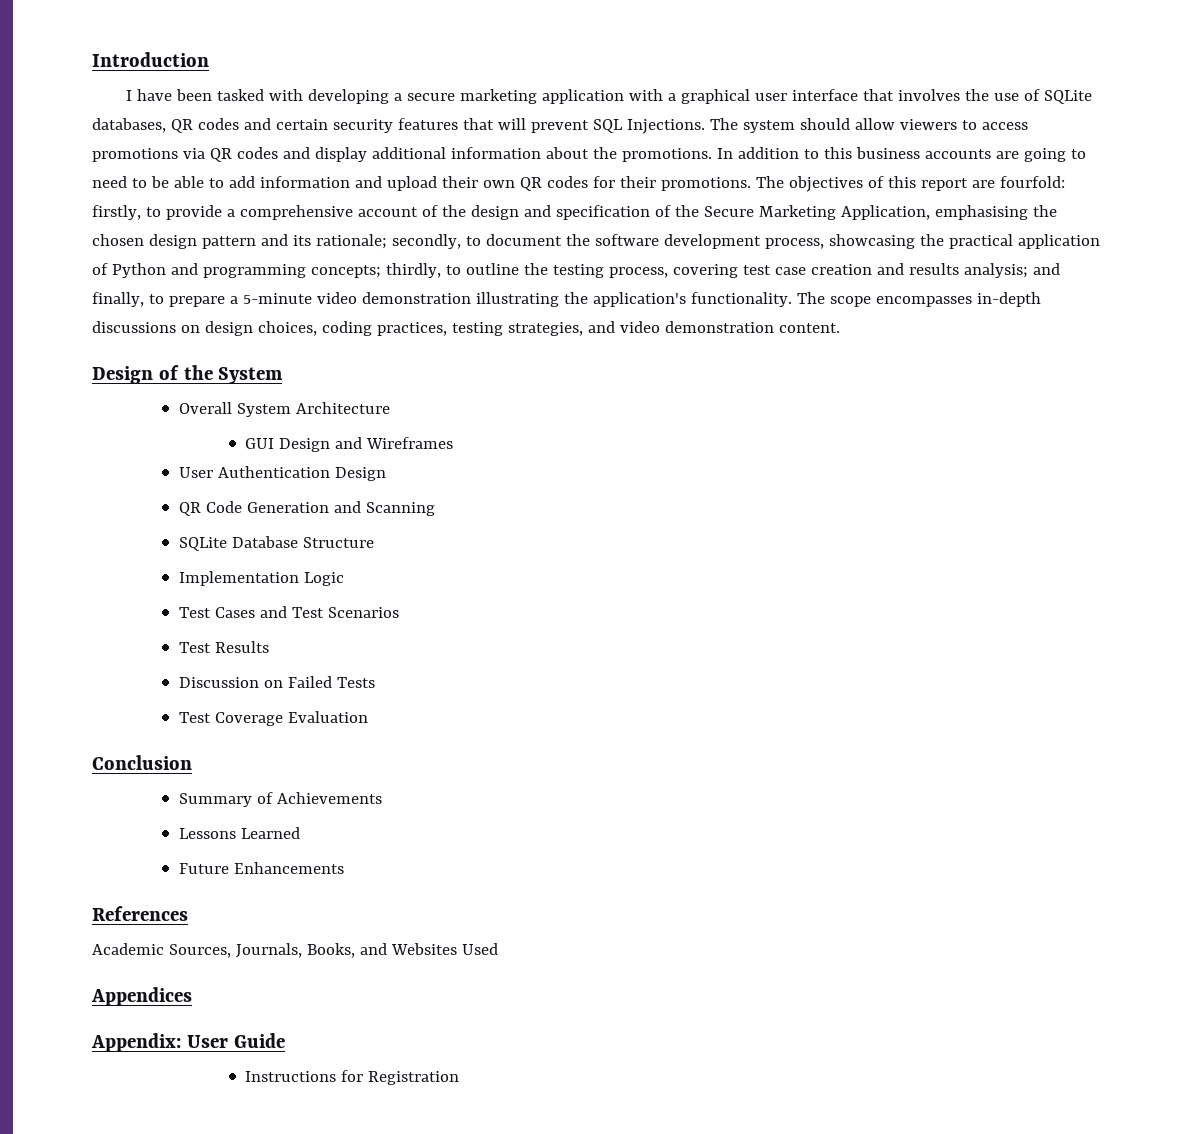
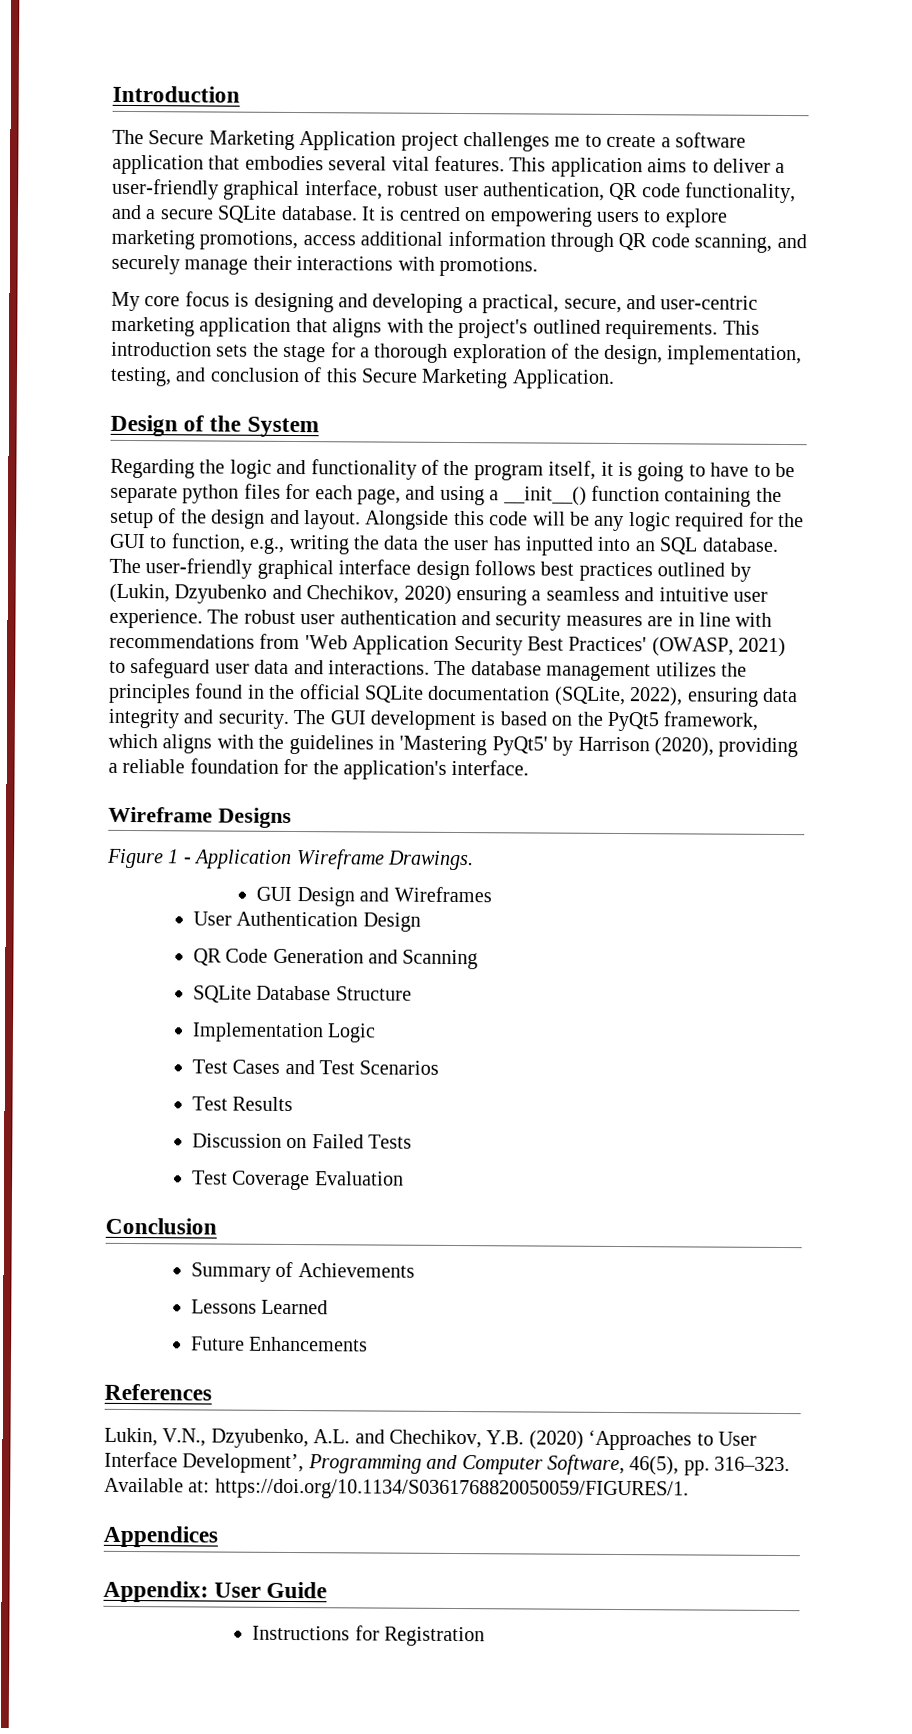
[126,89,1093,104] [92,118,1028,134] [92,147,1086,162] [92,176,1065,192] [92,205,1057,220] [92,234,1100,249] [92,263,1060,278] [92,292,1041,307] [92,321,840,336] [92,365,284,384] [178,402,390,417] I have been tasked with developing a secure marketing application with a graphical user interface that involves the use of SQLite databases, QR codes and certain security features that will prevent SQL Injections. The system should allow viewers to access promotions via QR codes and display additional information about the promotions. In addition to this business accounts are going to need to be able to add information and upload their own QR codes for their promotions. The objectives of this report are fourfold: firstly, to provide a comprehensive account of the design and specification of the Secure Marketing Application, emphasising the chosen design pattern and its rationale; secondly, to document the software development process, showcasing the practical application of Python and programming concepts; thirdly, to outline the testing process, covering test case creation and results analysis; and finally, to prepare a 5-minute video demonstration illustrating the application's functionality. The scope encompasses in-depth discussions on design choices, coding practices, testing strategies, and video demonstration content. // Design of the System // Overall System Architecture -> [112,129,746,152] [112,154,786,178] [112,178,797,204] [111,204,728,228] [111,229,807,253] [111,254,538,277] [111,291,759,314] [111,316,760,340] [111,341,803,366] [110,366,615,389] [110,414,319,438] [110,458,795,482] [110,483,782,507] [110,508,804,532] [109,533,779,556] [109,558,751,582] [109,583,768,606] [109,608,773,631] [109,633,787,658] [109,658,747,682] [108,683,798,707] [108,708,759,732] [108,733,799,758] [108,758,530,780] [108,806,292,828] [106,848,474,871] The Secure Marketing Application project challenges me to create a software application that embodies several vital features. This application aims to deliver a user-friendly graphical interface, robust user authentication, QR code functionality, and a secure SQLite database. It is centred on empowering users to explore marketing promotions, access additional information through QR code scanning, and securely manage their interactions with promotions. // My core focus is designing and developing a practical, secure, and user-centric marketing application that aligns with the project's outlined requirements. This introduction sets the stage for a thorough exploration of the design, implementation, testing, and conclusion of this Secure Marketing Application. // Design of the System // Regarding the logic and functionality of the program itself, it is going to have to be separate python files for each page, and using a __init__() function containing the setup of the design and layout. Alongside this code will be any logic required for the GUI to function, e.g., writing the data the user has inputted into an SQL database. The user-friendly graphical interface design follows best practices outlined by (Lukin, Dzyubenko and Chechikov, 2020) ensuring a seamless and intuitive user experience. The robust user authentication and security measures are in line with recommendations from 'Web Application Security Best Practices' (OWASP, 2021) to safeguard user data and interactions. The database management utilizes the principles found in the official SQLite documentation (SQLite, 2022), ensuring data integrity and security. The GUI development is based on the PyQt5 framework, which aligns with the guidelines in 'Mastering PyQt5' by Harrison (2020), providing a reliable foundation for the application's interface. // Wireframe Designs // Figure 1 - Application Wireframe Drawings.
[92,943,498,958] Academic Sources, Journals, Books, and Websites Used -> [104,1427,757,1451] [104,1451,791,1476] [104,1477,689,1501] Lukin, V.N., Dzyubenko, A.L. and Chechikov, Y.B. (2020) ‘Approaches to User Interface Development’, Programming and Computer Software, 46(5), pp. 316–323. Available at: https://doi.org/10.1134/S0361768820050059/FIGURES/1.

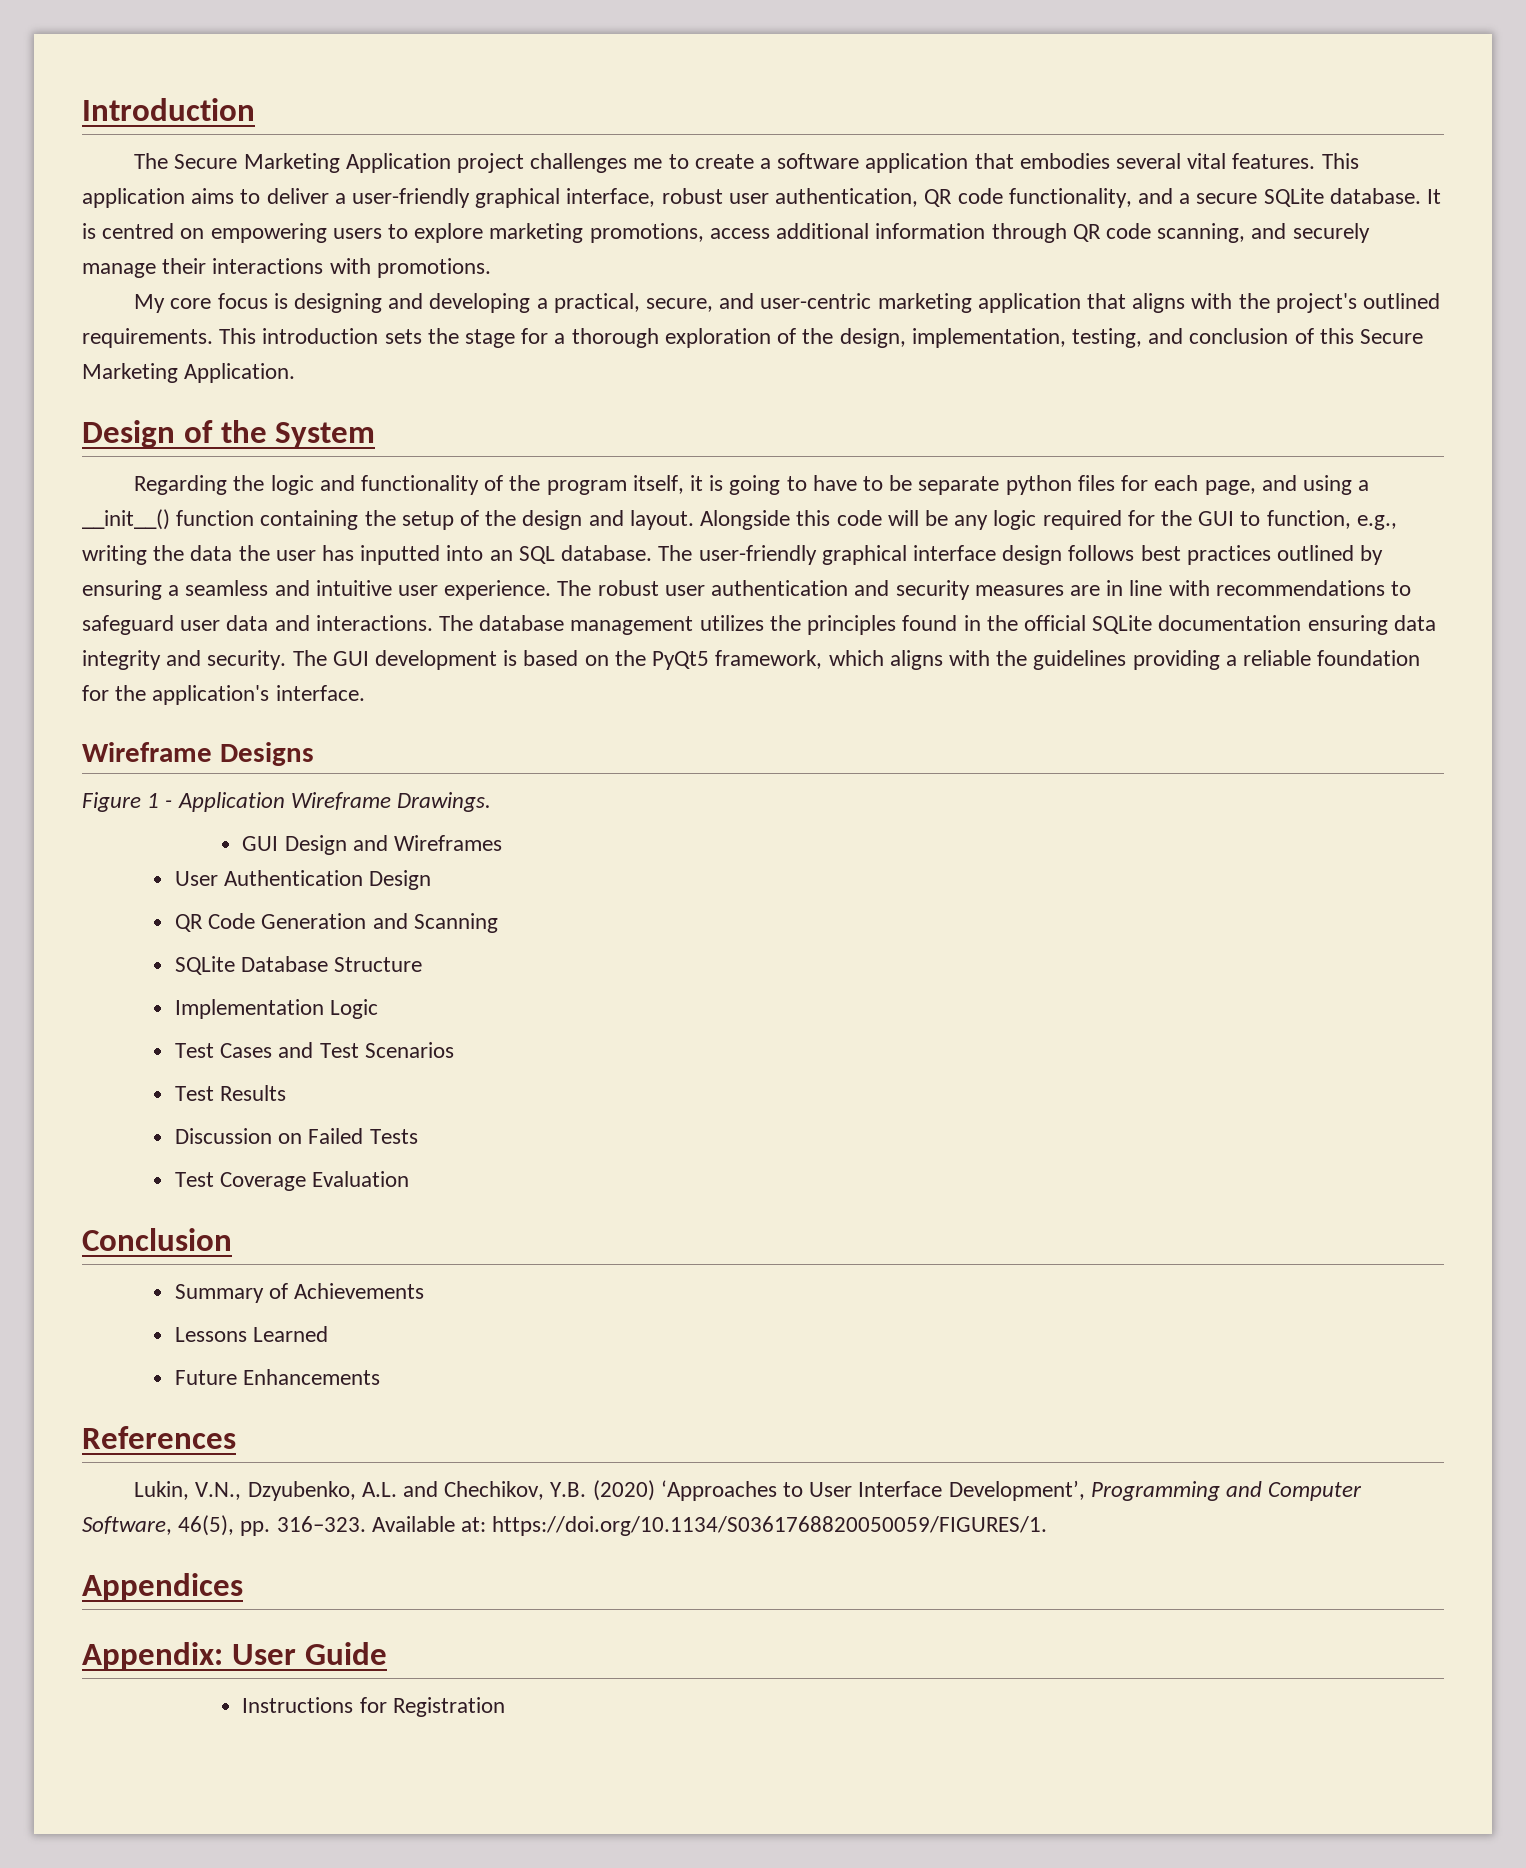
[109,583,452,605] (Lukin, Dzyubenko and Chechikov, 2020) -> (1384, 555) none
[259,633,787,658] from 'Web Application Security Best Practices' (OWASP, 2021) -> (1385, 588) none
[553,686,684,707] (SQLite, 2022), -> (1302, 623) none
[378,735,714,757] in 'Mastering PyQt5' by Harrison (2020), -> (1127, 660) none

